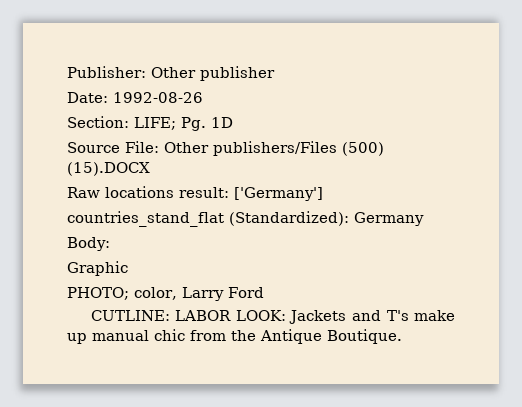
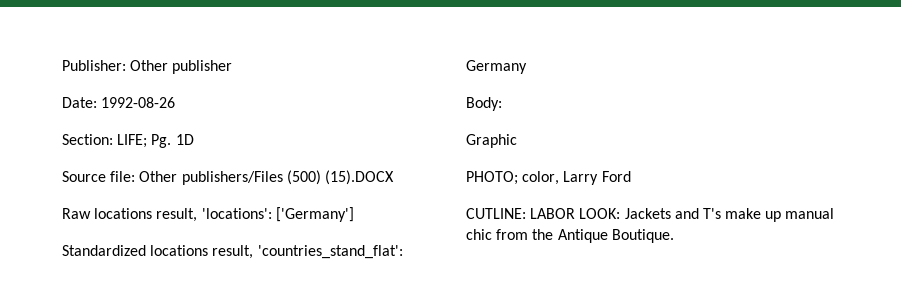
[125,141,159,153] File: -> [110,171,136,182] file:
[179,187,229,198] result: -> [156,208,272,222] result, 'locations':
[67,211,349,227] countries_stand_flat (Standardized): -> [62,245,403,259] Standardized locations result, 'countries_stand_flat':

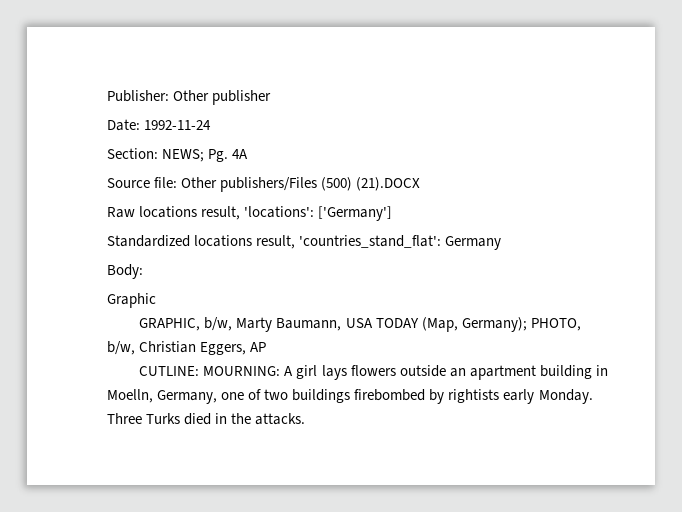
[101,97,176,108] 1992-08-26 -> [144,120,212,130] 1992-11-24
[117,134,194,148] LIFE; Pg. 1D -> [162,149,249,162] NEWS; Pg. 4A
[324,170,394,185] (15).DOCX -> [356,177,421,191] (21).DOCX
[466,171,631,185] [466,208,835,222] [466,229,674,243] PHOTO; color, Larry Ford // CUTLINE: LABOR LOOK: Jackets and T's make up manual chic from the Antique Boutique. -> [139,317,581,332] [107,341,267,355] [139,365,608,380] [107,389,593,404] [107,413,306,425] GRAPHIC, b/w, Marty Baumann, USA TODAY (Map, Germany); PHOTO, b/w, Christian Eggers, AP // CUTLINE: MOURNING: A girl lays flowers outside an apartment building in Moelln, Germany, one of two buildings firebombed by rightists early Monday. Three Turks died in the attacks.

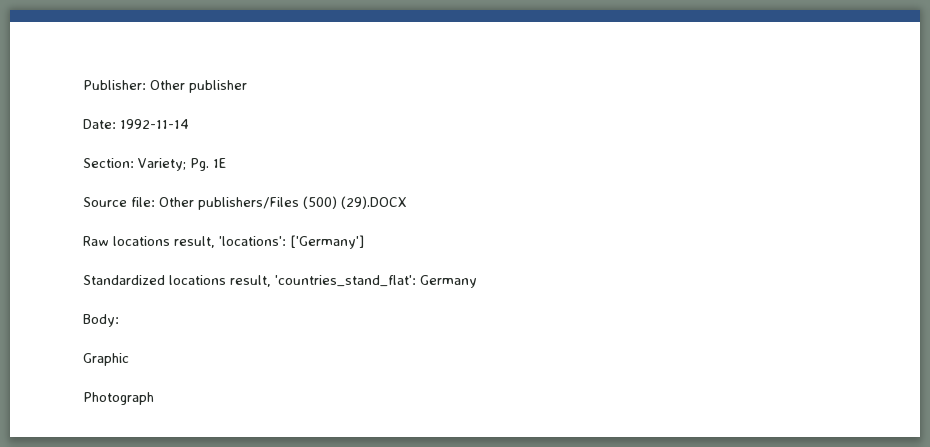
[144,120,212,130] 1992-11-24 -> [120,119,189,129] 1992-11-14
[162,149,249,162] NEWS; Pg. 4A -> [138,158,226,171] Variety; Pg. 1E
[356,177,421,191] (21).DOCX -> [341,196,407,209] (29).DOCX
[139,317,581,332] [107,341,267,355] [139,365,608,380] [107,389,593,404] [107,413,306,425] GRAPHIC, b/w, Marty Baumann, USA TODAY (Map, Germany); PHOTO, b/w, Christian Eggers, AP // CUTLINE: MOURNING: A girl lays flowers outside an apartment building in Moelln, Germany, one of two buildings firebombed by rightists early Monday. Three Turks died in the attacks. -> [83,392,154,405] Photograph

